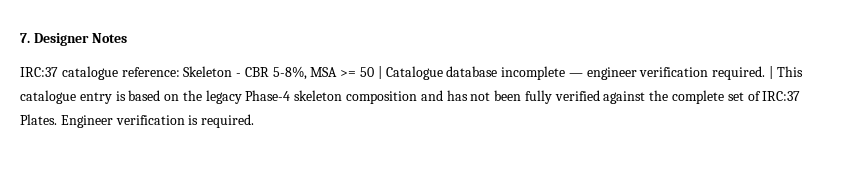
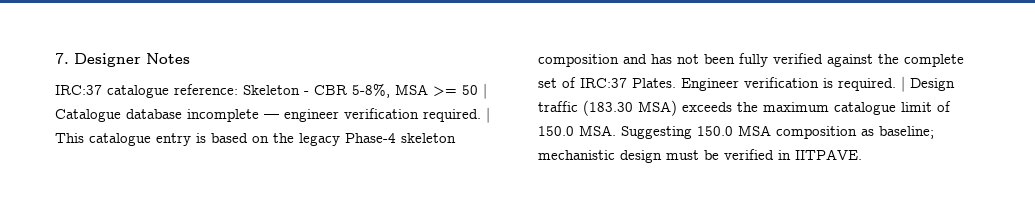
(255, 121) none -> [901,76,955,92] [538,100,951,116] [538,125,934,139] [538,149,862,163] | Design traffic (183.30 MSA) exceeds the maximum catalogue limit of 150.0 MSA. Suggesting 150.0 MSA composition as baseline; mechanistic design must be verified in IITPAVE.

